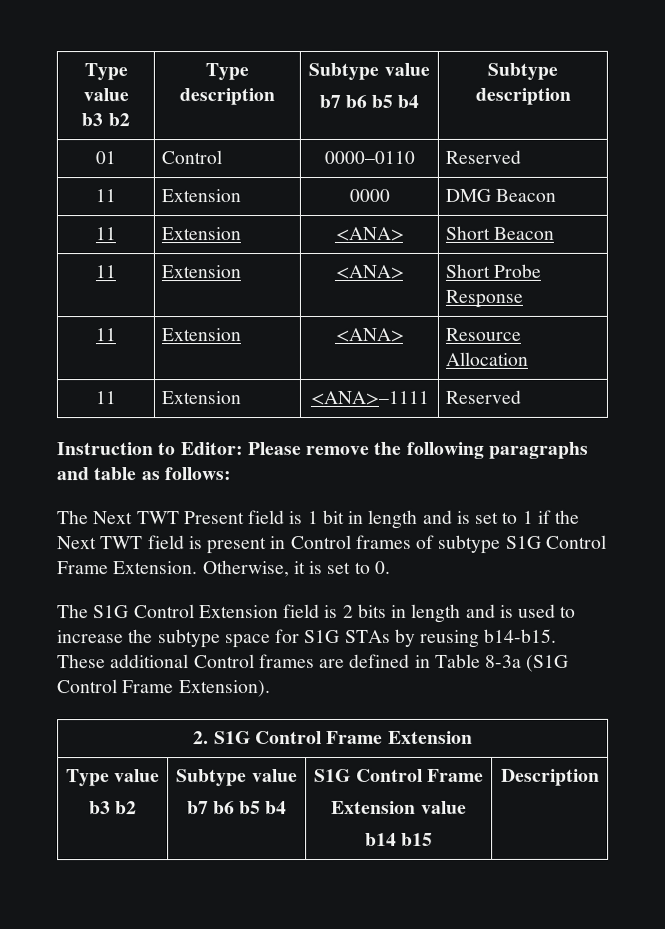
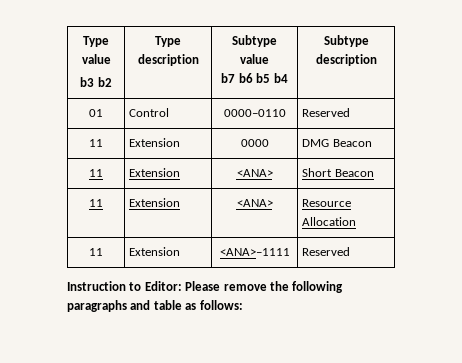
[95,265,116,279] [161,265,242,279] [334,264,404,279] [445,263,542,278] [445,289,524,308] // 11 | Extension | <ANA> | Short Probe Response -> (374, 173) none
[57,509,581,529] [57,534,607,555] [57,560,391,578] [57,603,577,623] [57,628,558,649] [57,653,570,672] [57,679,271,698] [193,730,473,745] [65,769,161,787] [88,801,138,815] [176,769,298,787] [186,801,288,815] [314,768,484,783] [331,800,467,815] [364,832,434,846] [500,768,600,786] // The Next TWT Present field is 1 bit in length and is set to 1 if the Next TWT field is present in Control frames of subtype S1G Control Frame Extension. Otherwise, it is set to 0. // The S1G Control Extension field is 2 bits in length and is used to increase the subtype space for S1G STAs by reusing b14-b15. These additional Control frames are defined in Table 8-3a (S1G Control Frame Extension). // 2. S1G Control Frame Extension // Type value // b3 b2 | Subtype value // b7 b6 b5 b4 | S1G Control Frame // Extension value // b14 b15 | Description -> (243, 305) none

